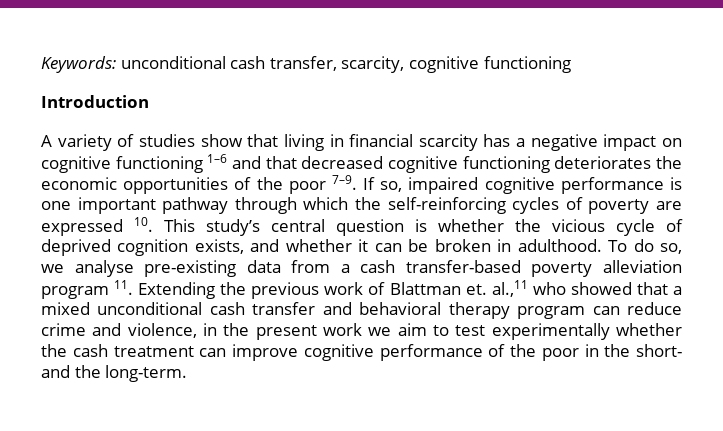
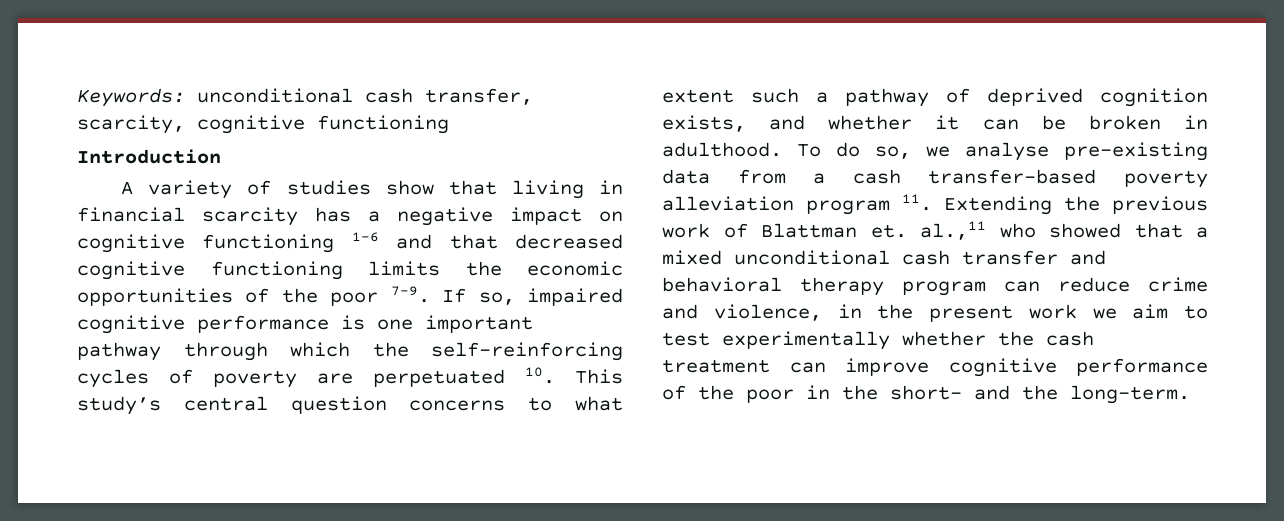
[554,156,652,169] deteriorates -> [368,261,440,276] limits
[41,219,123,236] expressed -> [373,369,505,387] perpetuated
[415,219,655,236] is whether the vicious cycle -> [409,396,623,411] [662,88,929,107] concerns to what extent such a pathway

